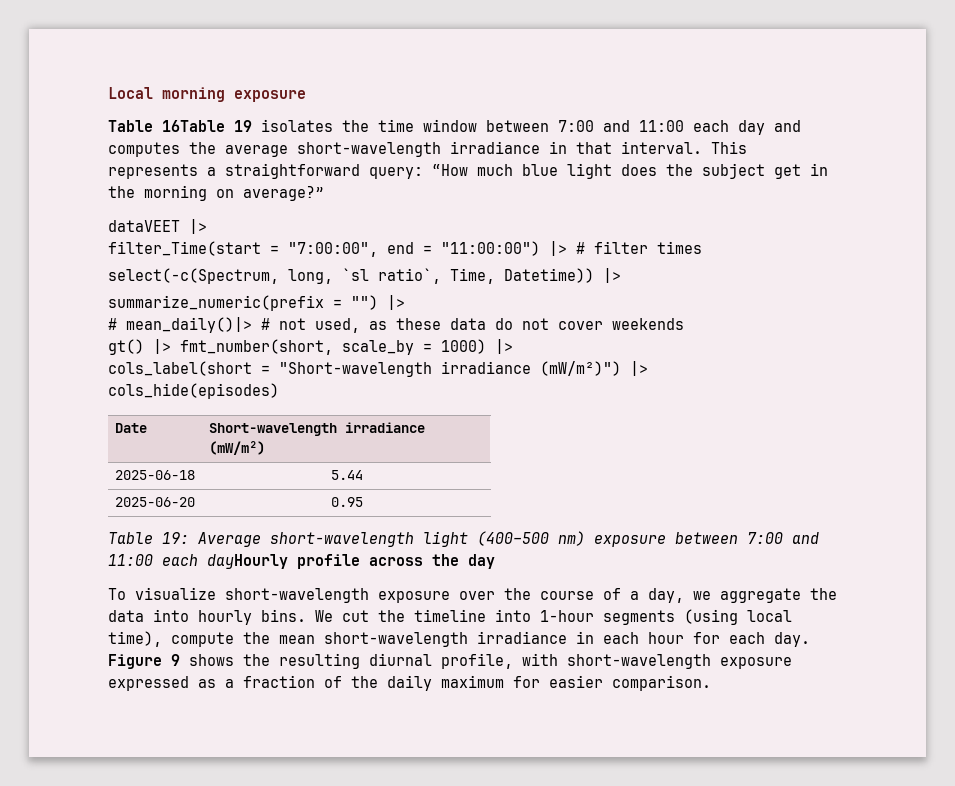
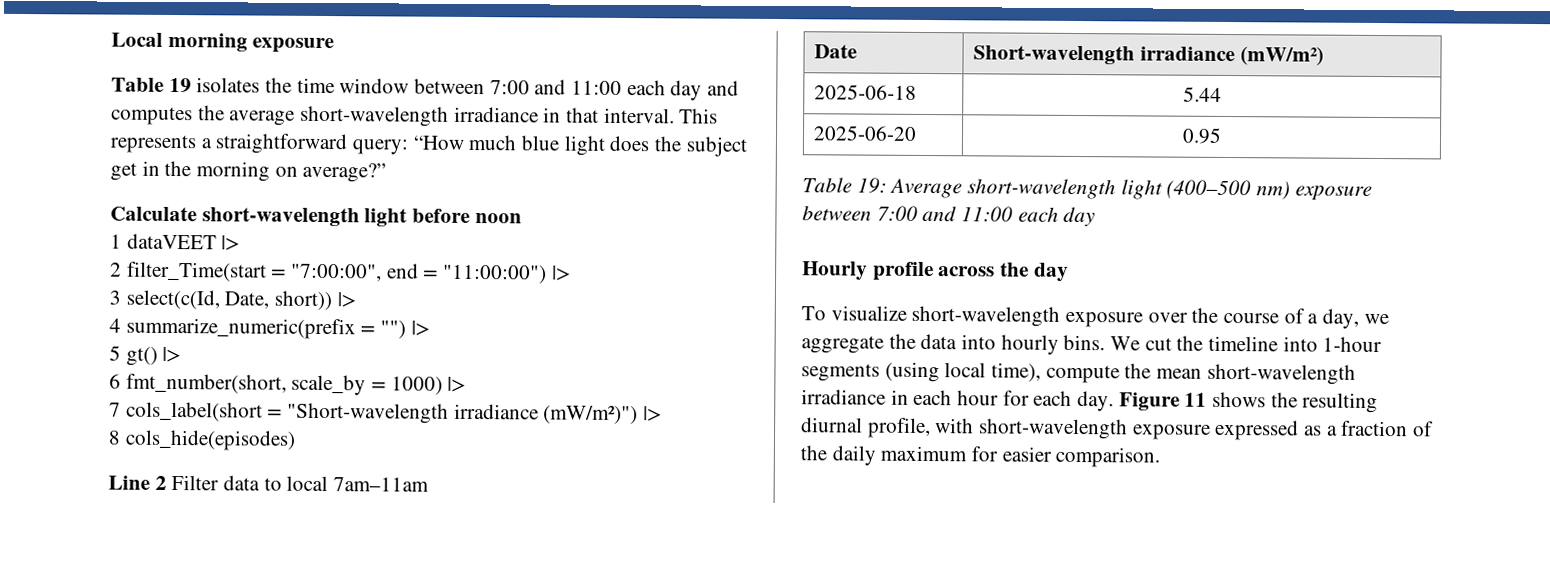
[162,120,225,132] 16Table -> (164, 84) none
(324, 193) none -> [110,206,522,227] [110,234,122,249] Calculate short-wavelength light before noon // 1
(207, 226) none -> [110,262,122,277] 2
[576,241,702,254] [108,268,621,284] # filter times // select(-c(Spectrum, long, `sl ratio`, Time, Datetime)) |> // -> [109,289,356,311] [109,318,121,333] // 3 select(c(Id, Date, short)) |> // 4
[108,317,684,333] # mean_daily()|> # not used, as these data do not cover weekends // -> [109,345,121,361] 5
(171, 346) none -> [109,373,121,389] // 6
(513, 346) none -> [109,402,121,417] 7
(648, 368) none -> [108,430,121,445] 8
(279, 391) none -> [108,475,430,492] // Line 2 Filter data to local 7am–11am
[207,554,288,569] dayHourly -> [1063,206,1096,228] [802,261,868,281] day // Hourly
[171,654,180,666] 9 -> [1184,392,1208,407] 11

